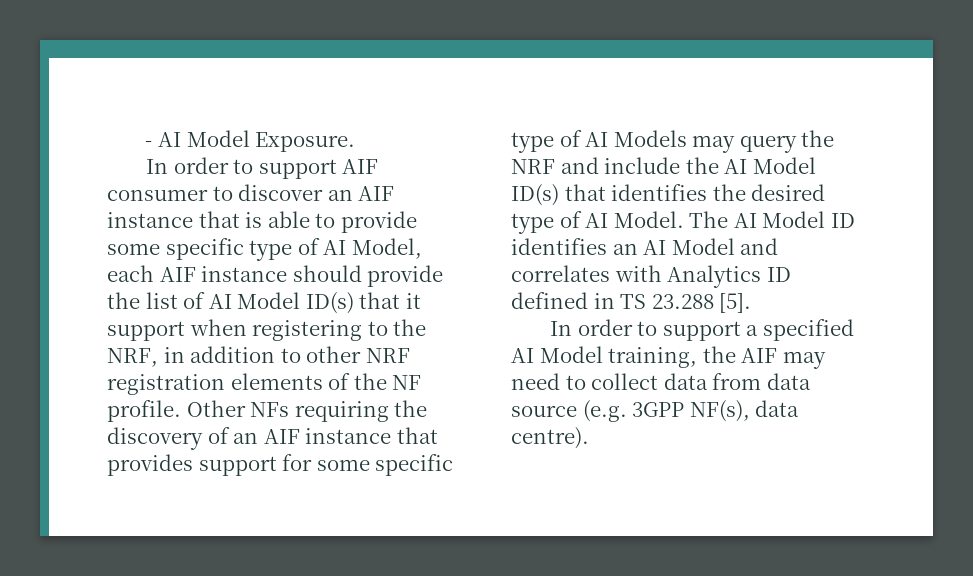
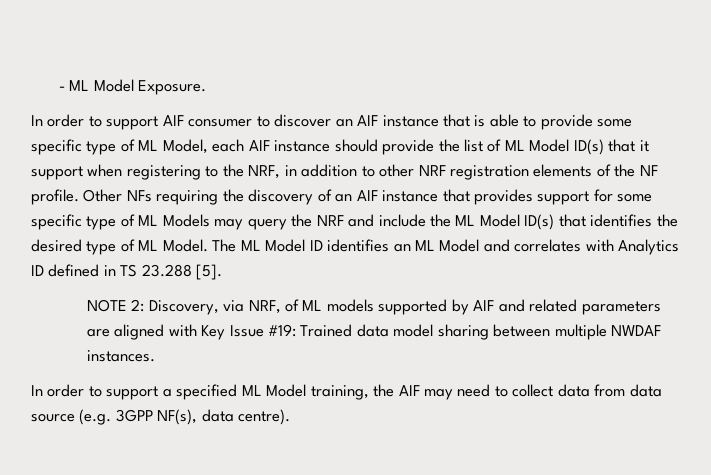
[158,132,182,147] AI -> [69,80,90,91] ML
[323,240,347,255] AI -> [138,140,159,151] ML
[208,294,232,309] AI -> [504,140,525,151] ML
[585,132,609,147] AI -> [138,215,159,226] ML
[724,159,748,174] AI -> [455,215,476,226] ML
[585,213,609,228] AI -> [138,240,159,251] ML
[733,213,757,228] AI -> [240,240,261,251] ML
[643,240,667,255] AI -> [415,240,436,251] ML
(752, 303) none -> [86,299,661,315] [86,324,662,340] [86,350,155,362] // NOTE 2: Discovery, via NRF, of ML models supported by AIF and related parameters are aligned with Key Issue #19: Trained data model sharing between multiple NWDAF instances.
[511,348,534,363] AI -> [241,385,262,396] ML

